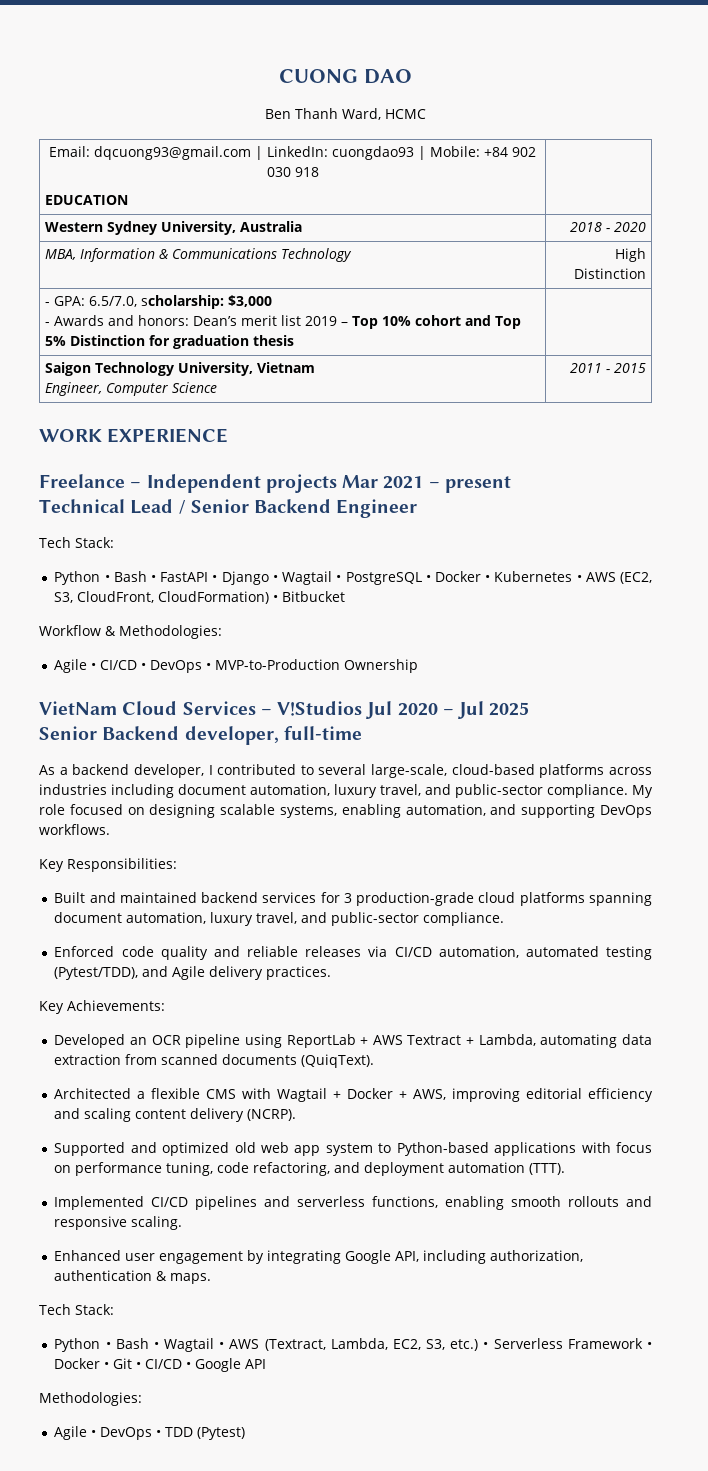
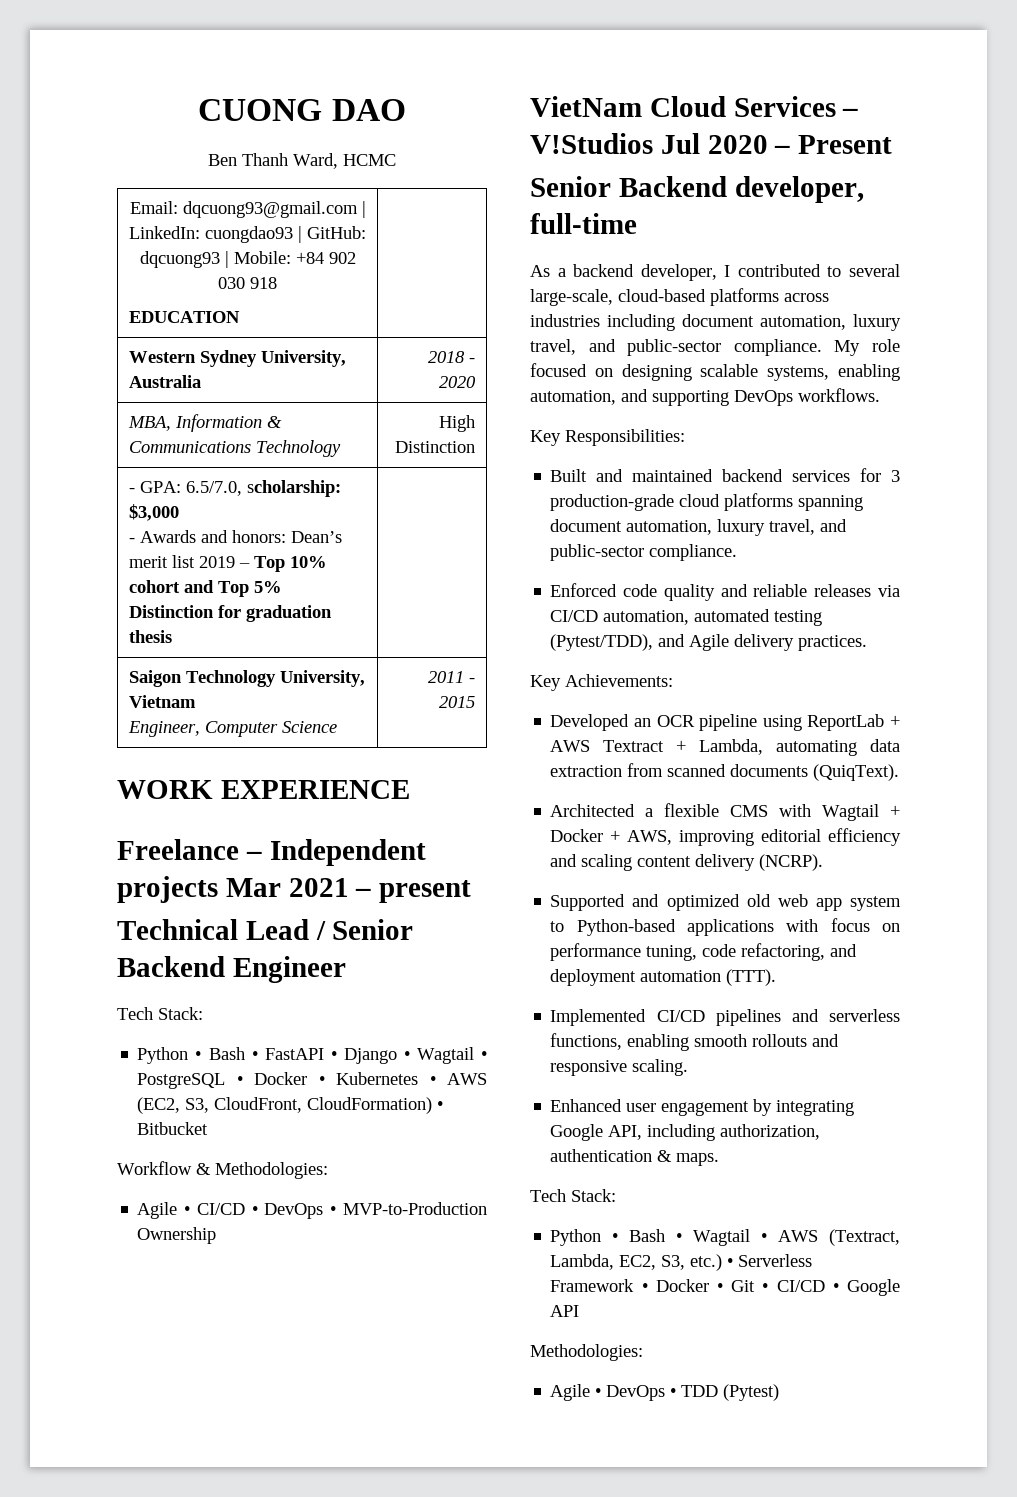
(426, 153) none -> [307,226,366,239] [139,251,229,268] GitHub: dqcuong93 |
[458,701,530,719] Jul 2025 -> [798,135,893,154] Present

